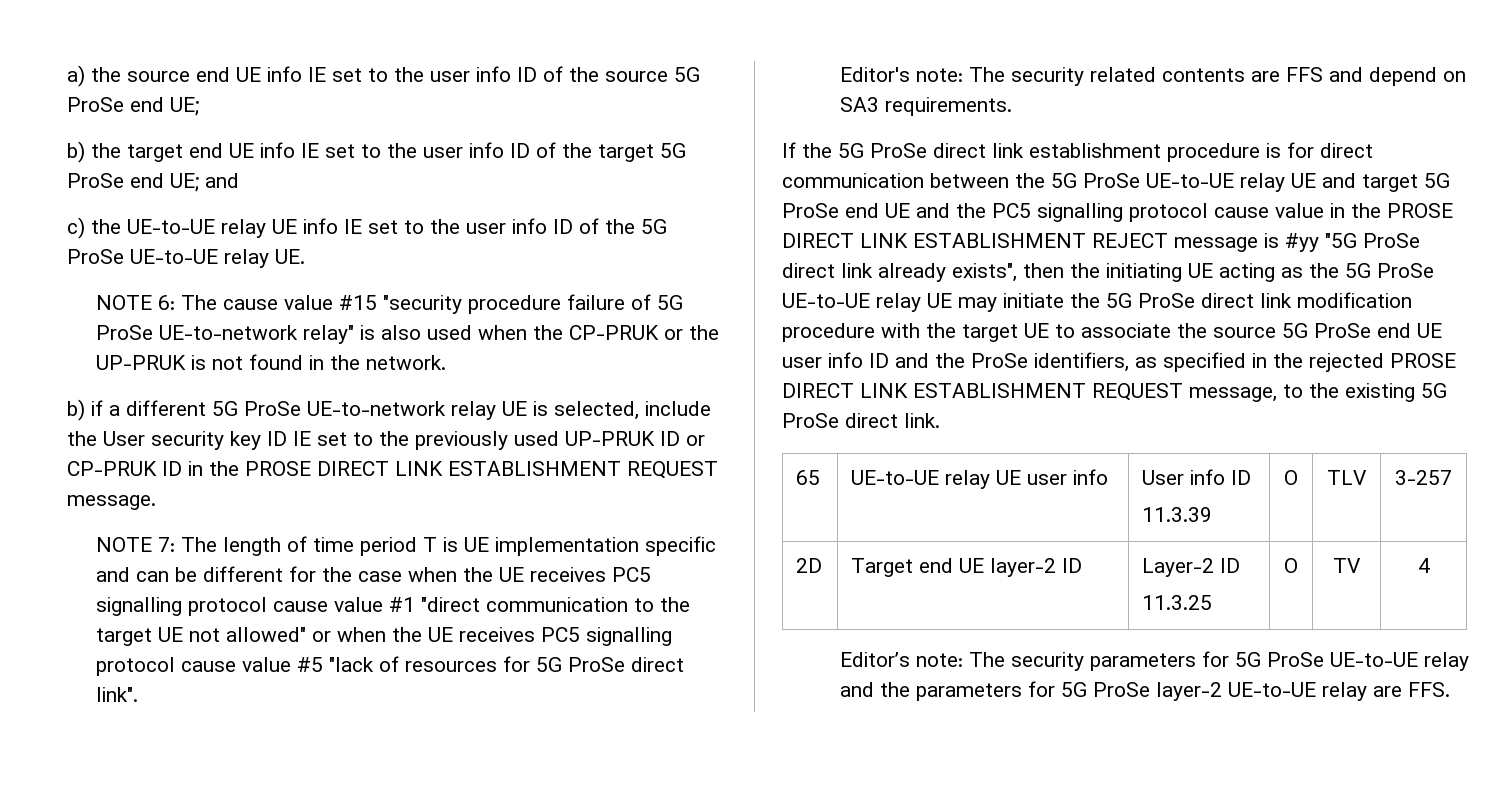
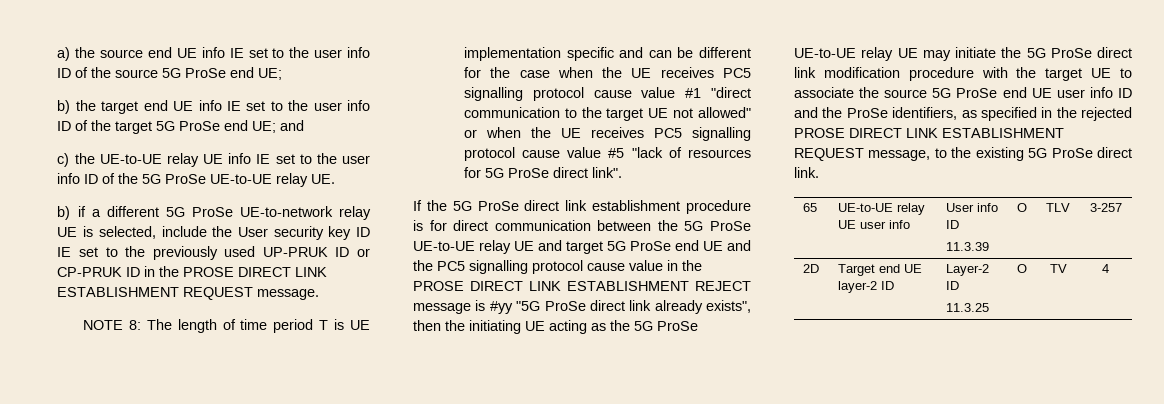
[96,294,684,314] [96,325,720,344] [96,354,447,370] // NOTE 6: The cause value #15 "security procedure failure of 5G ProSe UE-to-network relay" is also used when the CP-PRUK or the UP-PRUK is not found in the network. -> (336, 179) none
[158,537,176,552] 7: -> [128,320,141,330] 8:
[840,67,1467,86] [840,97,1013,116] // Editor's note: The security related contents are FFS and depend on SA3 requirements. -> (622, 172) none
[840,651,1470,671] [840,681,1451,701] // Editor’s note: The security parameters for 5G ProSe UE-to-UE relay and the parameters for 5G ProSe layer-2 UE-to-UE relay are FFS. -> (1109, 268) none

